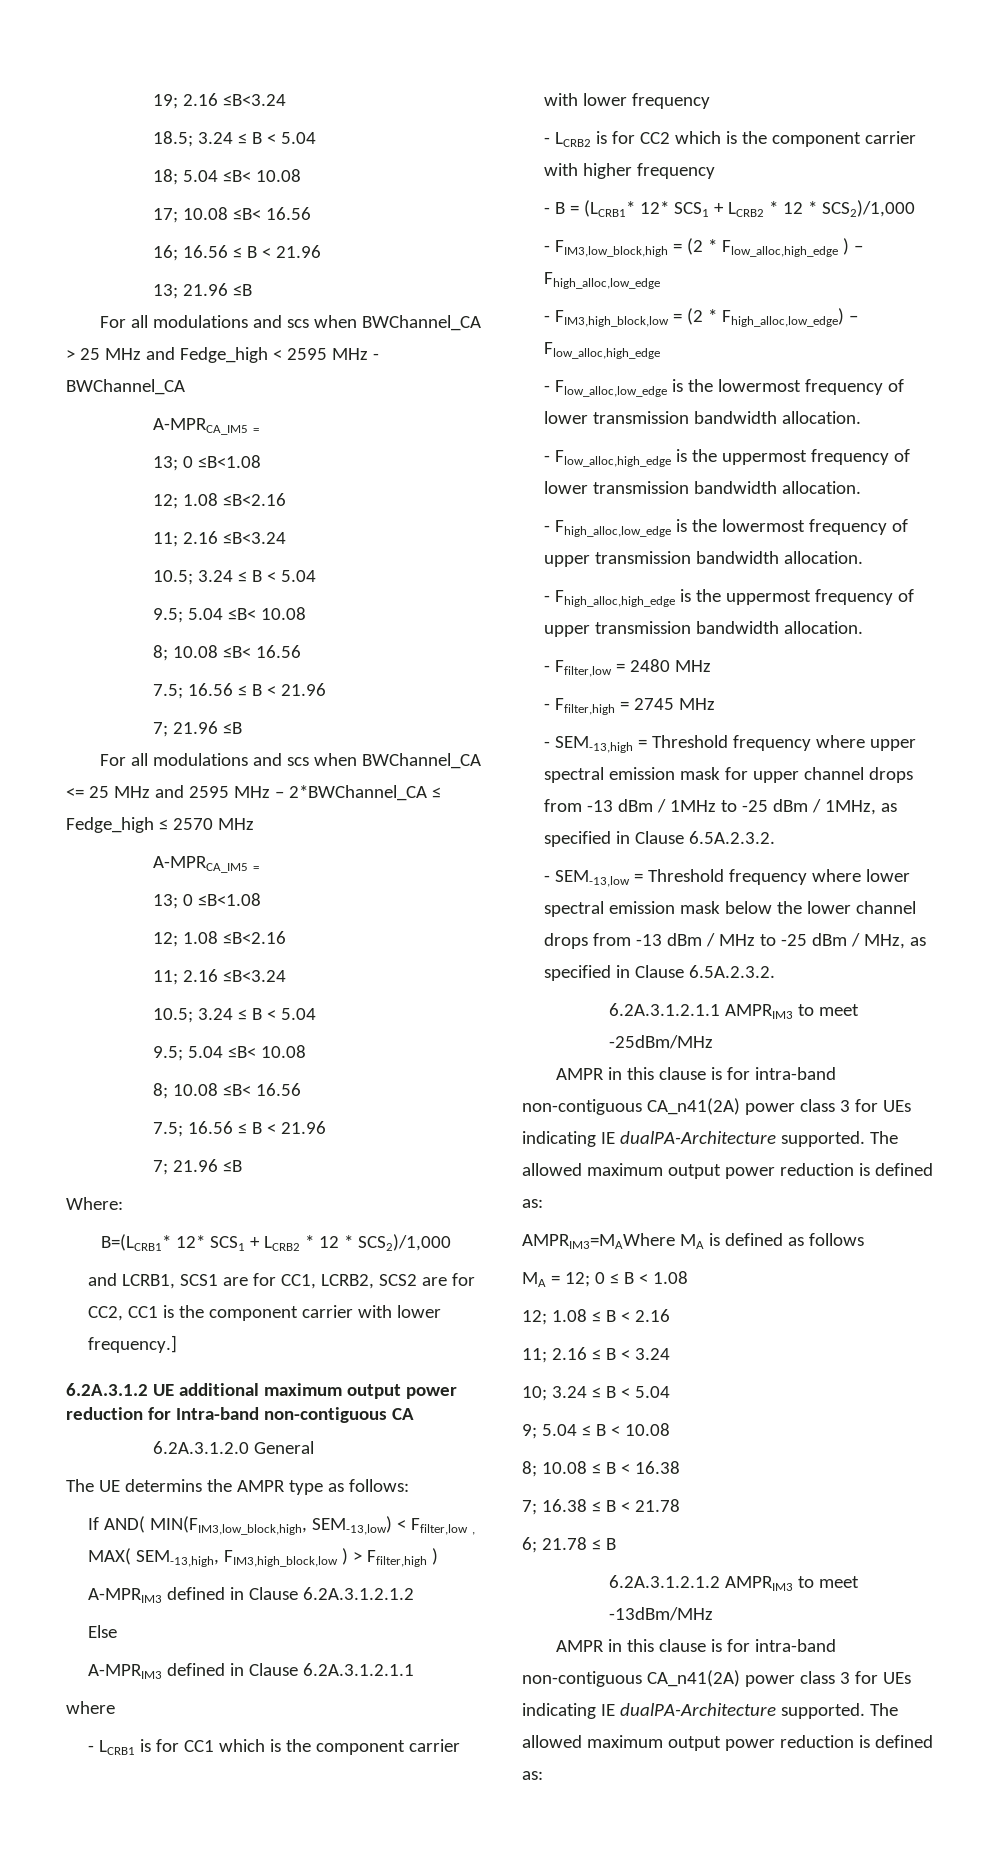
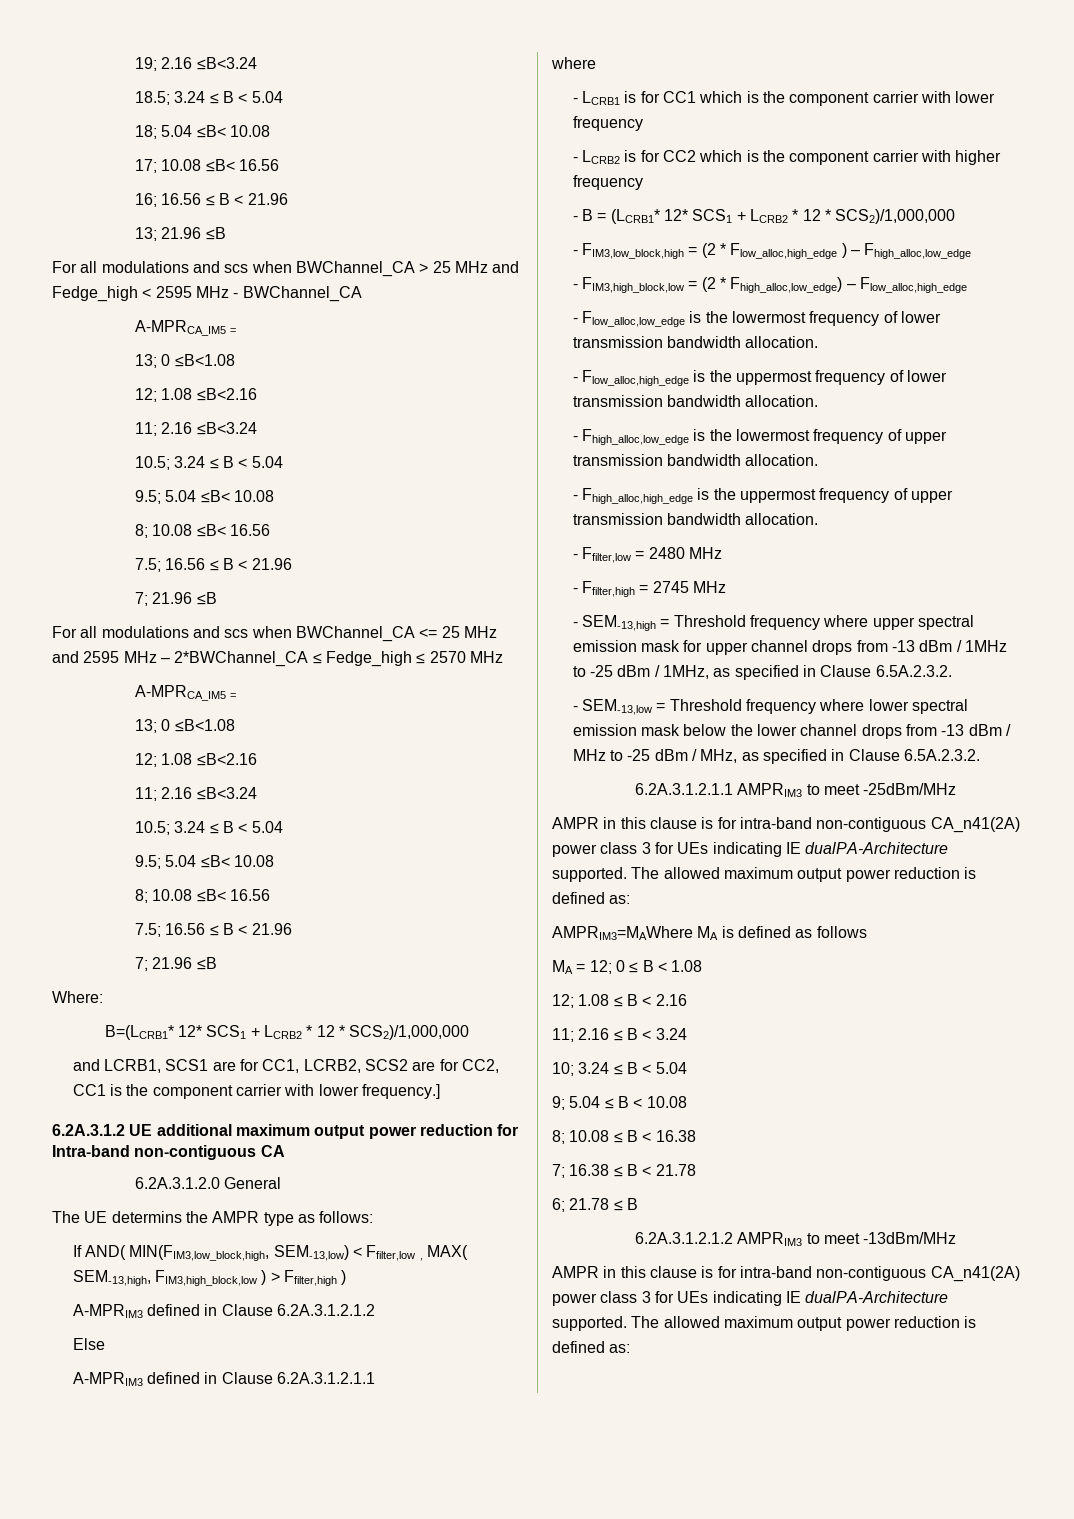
[357,1234,451,1251] SCS2)/1,000 -> [349,1025,470,1040] SCS2)/1,000,000
[821,200,915,217] SCS2)/1,000 -> [835,209,956,224] SCS2)/1,000,000

